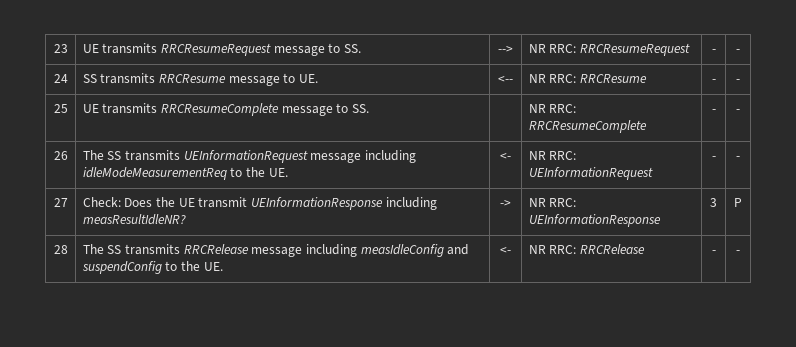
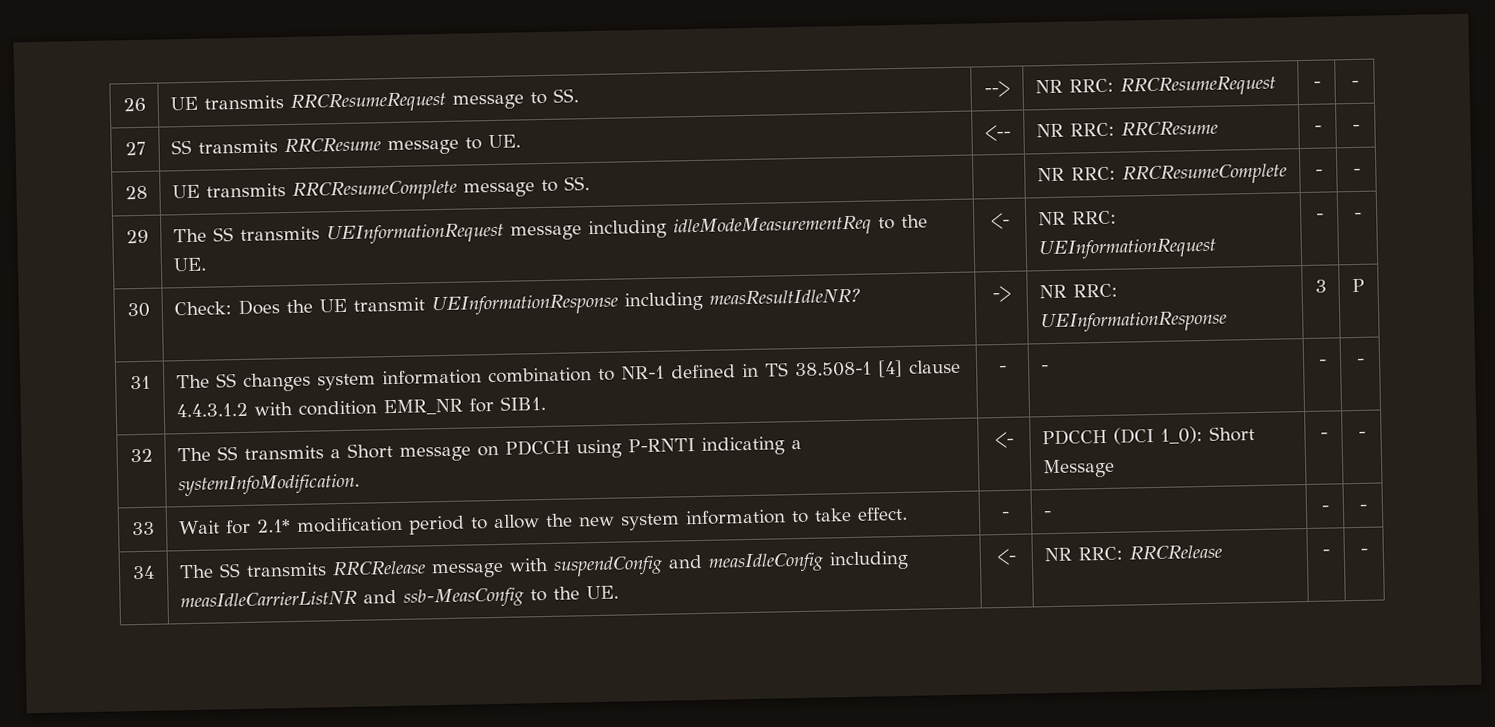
[53,44,68,53] 23 -> [122,97,146,112] 26
[53,74,68,83] 24 -> [124,141,146,156] 27
[53,104,68,113] 25 -> [124,185,148,200] 28
[53,151,68,160] 26 -> [125,229,149,244] 29
[53,198,68,207] 27 -> [126,302,150,318] 30
[53,245,68,254] 28 -> [129,375,151,390] [175,359,961,392] [175,395,546,418] [999,365,1007,373] [1040,365,1049,372] [1318,359,1327,366] [1356,358,1365,365] [129,448,153,463] [176,436,802,462] [177,473,360,497] [994,431,1014,449] [1041,426,1255,446] [1041,458,1115,479] [1319,432,1328,439] [1357,431,1366,438] [131,521,155,536] [178,506,908,535] [1001,511,1010,519] [1042,511,1052,518] [1320,505,1330,512] [1358,504,1368,511] [132,565,155,580] 31 | The SS changes system information combination to NR-1 defined in TS 38.508-1 [4] clause 4.4.3.1.2 with condition EMR_NR for SIB1. | - | - | - | - // 32 | The SS transmits a Short message on PDCCH using P-RNTI indicating a systemInfoModification. | <- | PDCCH (DCI 1_0): Short Message | - | - // 33 | Wait for 2.1* modification period to allow the new system information to take effect. | - | - | - | - // 34
[305,244,470,257] [81,261,162,274] including measIdleConfig and suspendConfig -> [508,550,909,577] [179,587,525,609] with suspendConfig and measIdleConfig including measIdleCarrierListNR and ssb-MeasConfig

